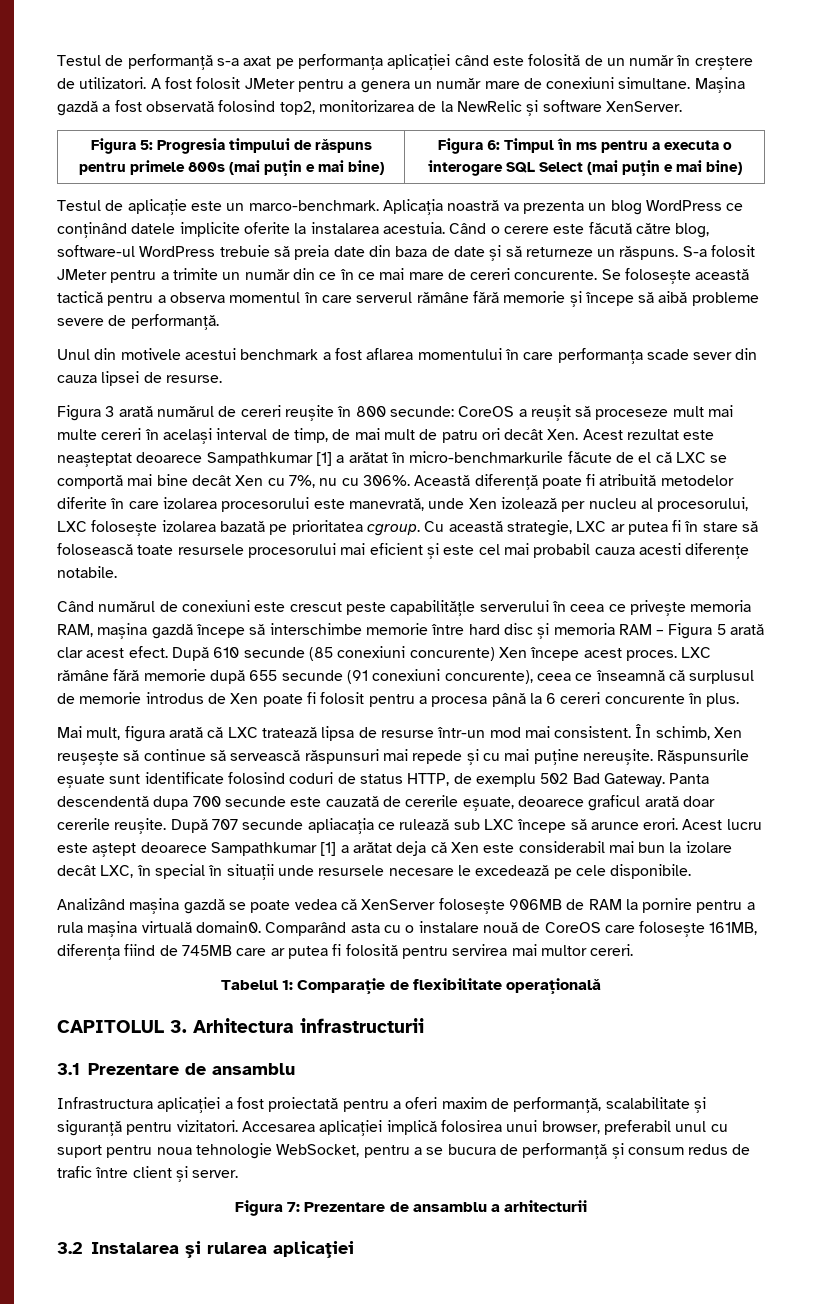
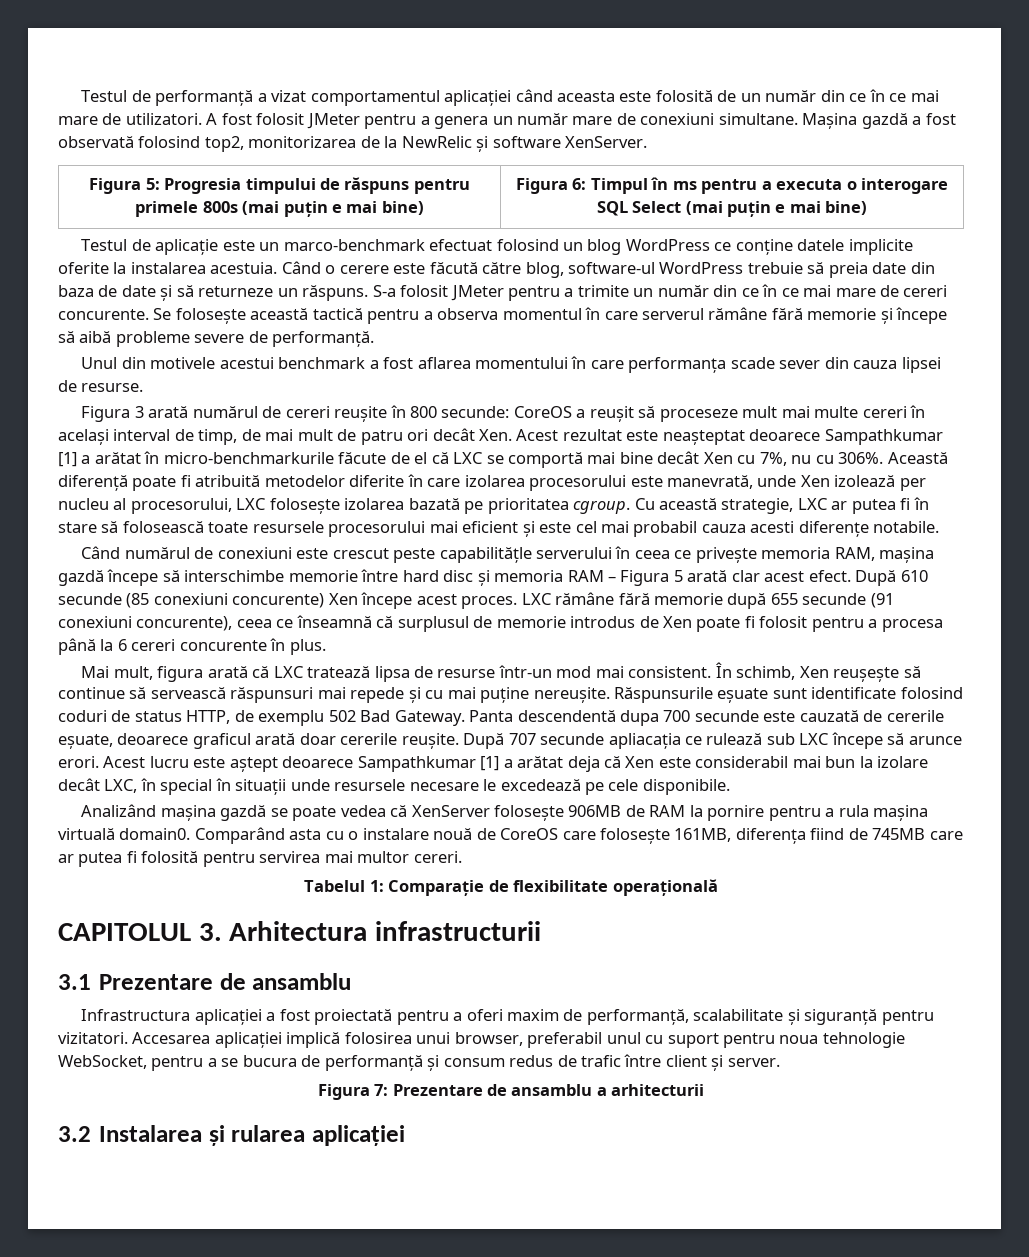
[216,54,383,70] s-a axat pe performanța -> [257,90,440,106] a vizat comportamentul
(489, 60) none -> [556,91,615,102] aceasta
[676,55,753,70] în creștere -> [820,89,939,102] [58,116,98,125] din ce în ce mai mare
[248,199,584,215] marco-benchmark. Aplicația noastră va prezenta -> [283,239,559,251] marco-benchmark efectuat folosind
[57,222,127,238] conținând -> [735,239,793,255] conține

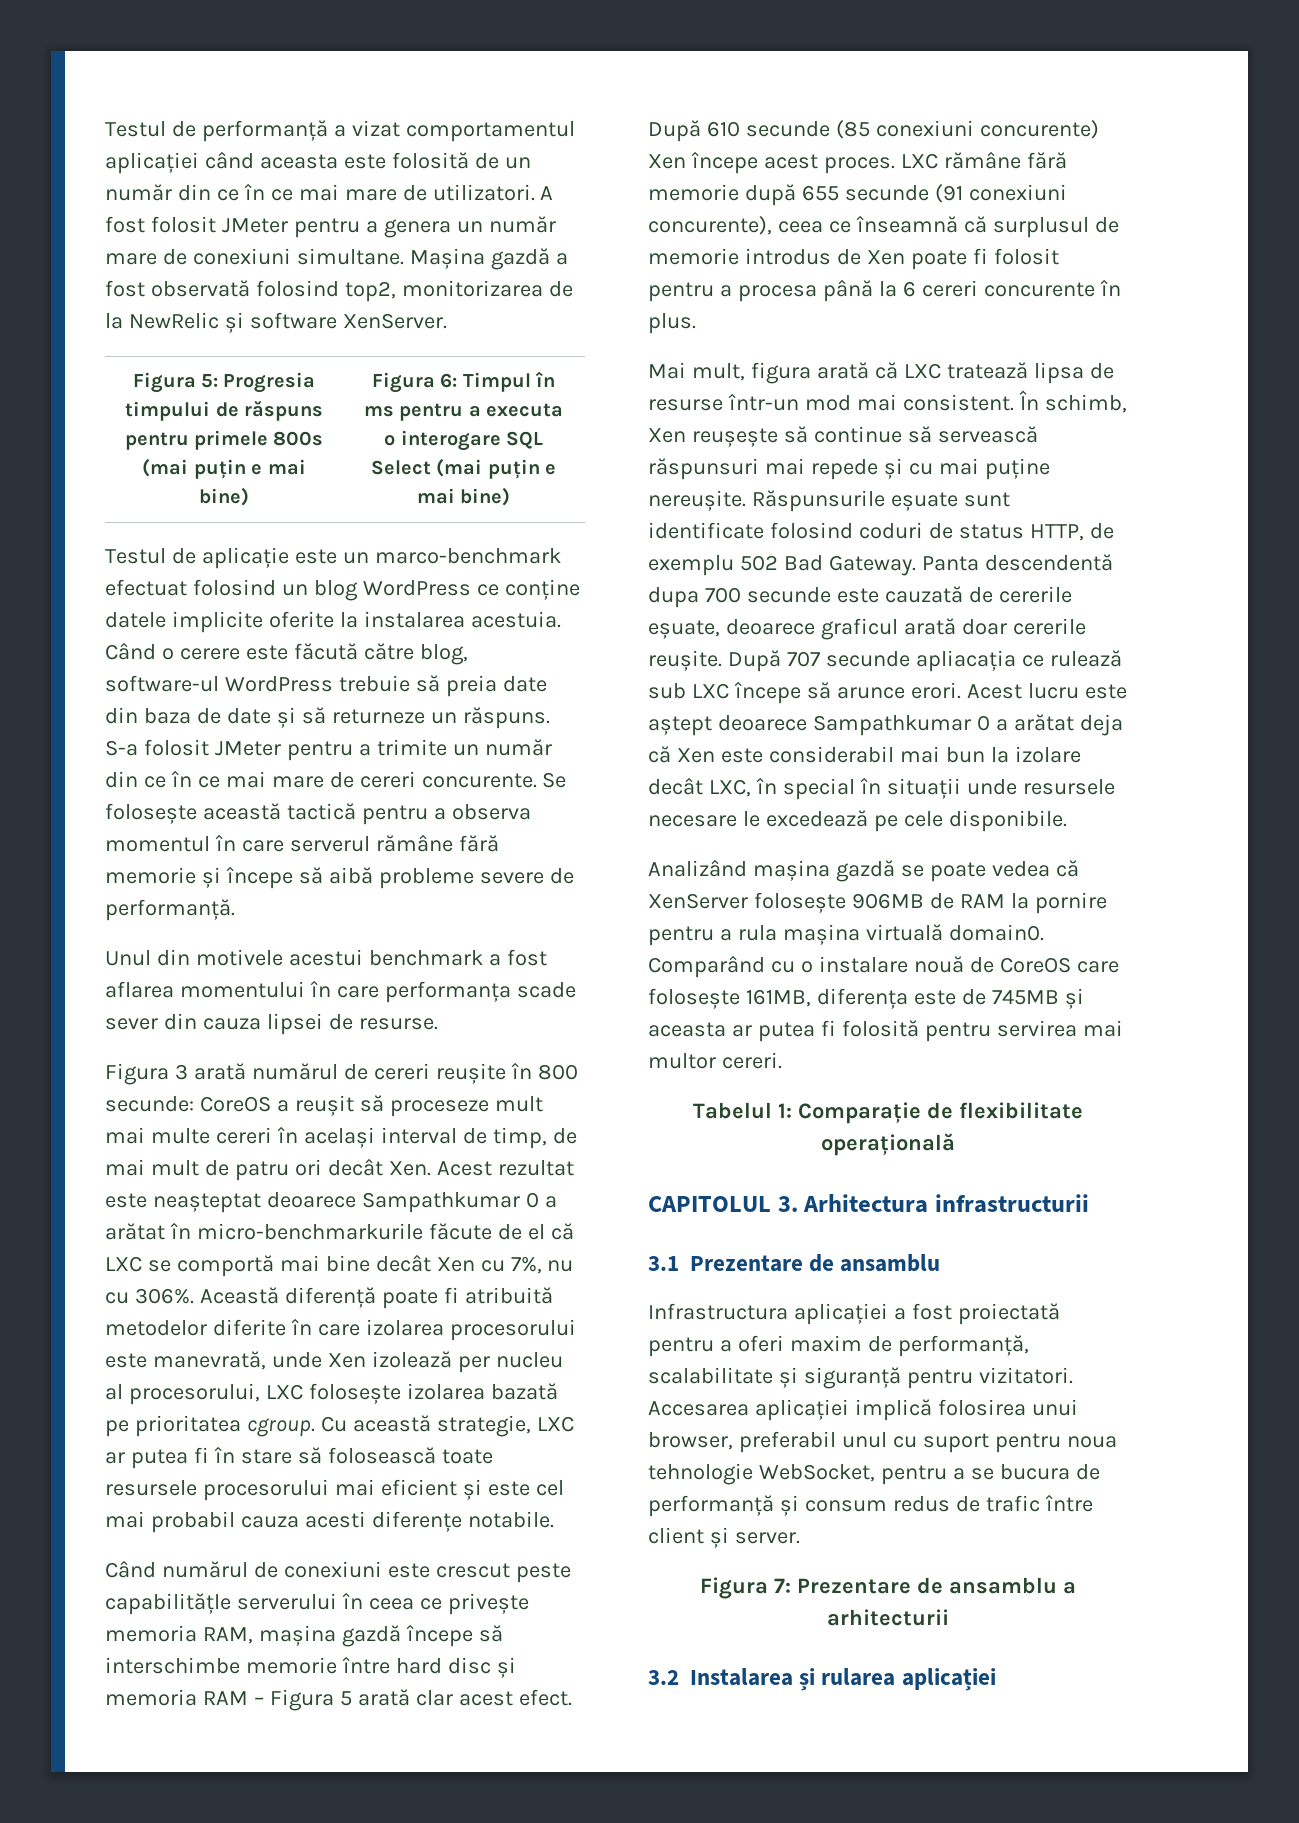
[58,452,77,467] [1] -> [525,1192,539,1208] 0
[480,756,500,771] [1] -> [976,715,990,731] 0
[289,829,322,840] asta -> (765, 966) none
[810,828,845,840] fiind -> [913,990,956,1005] este
[929,831,963,840] care -> [1064,988,1084,1009] [648,1022,726,1037] și aceasta

